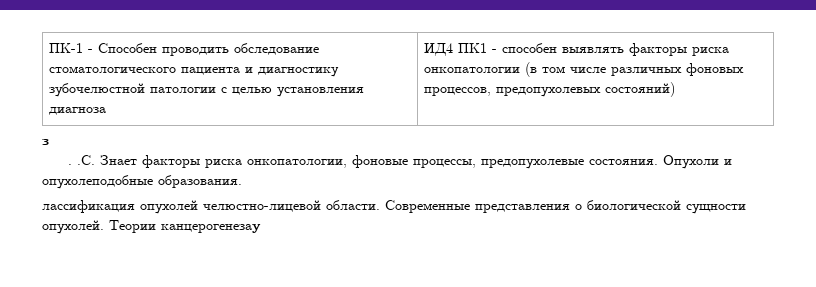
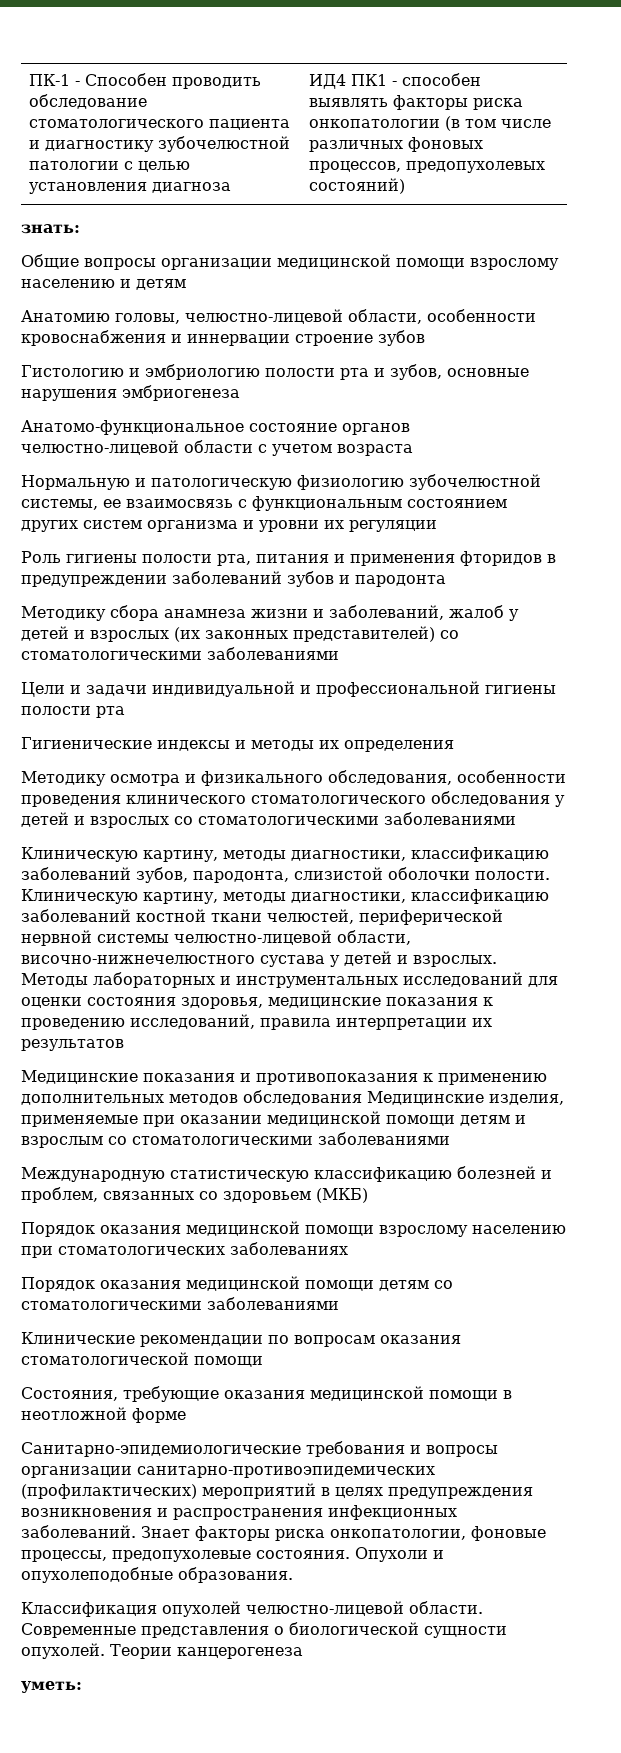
[42,139,49,145] [68,155,96,165] з // . .С. -> [21,224,80,234] [21,254,559,270] [21,279,186,290] [21,309,536,324] [21,330,425,346] [21,364,529,380] [21,385,240,401] [21,420,410,435] [21,440,413,456] [21,474,541,490] [21,496,507,511] [21,520,437,532] [21,551,556,566] [21,571,446,587] [21,605,519,621] [21,626,459,642] [21,647,339,660] [21,681,556,697] [21,706,125,718] [21,737,454,752] [21,770,566,786] [21,791,565,807] [21,812,516,828] [21,847,549,862] [21,867,550,883] [21,889,549,904] [21,909,503,925] [21,930,411,946] [21,951,497,967] [21,972,558,988] [21,997,493,1009] [21,1014,492,1030] [21,1039,124,1051] [21,1070,547,1085] [21,1090,564,1105] [21,1111,526,1127] [21,1132,450,1148] [21,1166,552,1182] [21,1187,368,1203] [21,1221,566,1237] [21,1242,348,1258] [21,1276,453,1292] [21,1297,339,1310] [21,1332,461,1347] [21,1352,263,1367] [21,1386,512,1402] [21,1407,186,1423] [21,1441,498,1457] [21,1466,435,1478] [21,1483,533,1499] [21,1505,457,1520] [21,1525,136,1538] знать: // Общие вопросы организации медицинской помощи взрослому населению и детям // Анатомию головы, челюстно-лицевой области, особенности кровоснабжения и иннервации строение зубов // Гистологию и эмбриологию полости рта и зубов, основные нарушения эмбриогенеза // Анатомо-функциональное состояние органов челюстно-лицевой области с учетом возраста // Нормальную и патологическую физиологию зубочелюстной системы, ее взаимосвязь с функциональным состоянием других систем организма и уровни их регуляции // Роль гигиены полости рта, питания и применения фторидов в предупреждении заболеваний зубов и пародонта // Методику сбора анамнеза жизни и заболеваний, жалоб у детей и взрослых (их законных представителей) со стоматологическими заболеваниями // Цели и задачи индивидуальной и профессиональной гигиены полости рта // Гигиенические индексы и методы их определения // Методику осмотра и физикального обследования, особенности проведения клинического стоматологического обследования у детей и взрослых со стоматологическими заболеваниями // Клиническую картину, методы диагностики, классификацию заболеваний зубов, пародонта, слизистой оболочки полости. Клиническую картину, методы диагностики, классификацию заболеваний костной ткани челюстей, периферической нервной системы челюстно-лицевой области, височно-нижнечелюстного сустава у детей и взрослых. Методы лабораторных и инструментальных исследований для оценки состояния здоровья, медицинские показания к проведению исследований, правила интерпретации их результатов // Медицинские показания и противопоказания к применению дополнительных методов обследования Медицинские изделия, применяемые при оказании медицинской помощи детям и взрослым со стоматологическими заболеваниями // Международную статистическую классификацию болезней и проблем, связанных со здоровьем (МКБ) // Порядок оказания медицинской помощи взрослому населению при стоматологических заболеваниях // Порядок оказания медицинской помощи детям со стоматологическими заболеваниями // Клинические рекомендации по вопросам оказания стоматологической помощи // Состояния, требующие оказания медицинской помощи в неотложной форме // Санитарно-эпидемиологические требования и вопросы организации санитарно-противоэпидемических (профилактических) мероприятий в целях предупреждения возникновения и распространения инфекционных заболеваний.
[42,200,135,213] лассификация -> [21,1602,157,1617] Классификация
[161,224,261,233] канцерогенезау -> [177,1647,303,1659] [21,1681,82,1693] канцерогенеза // уметь:

